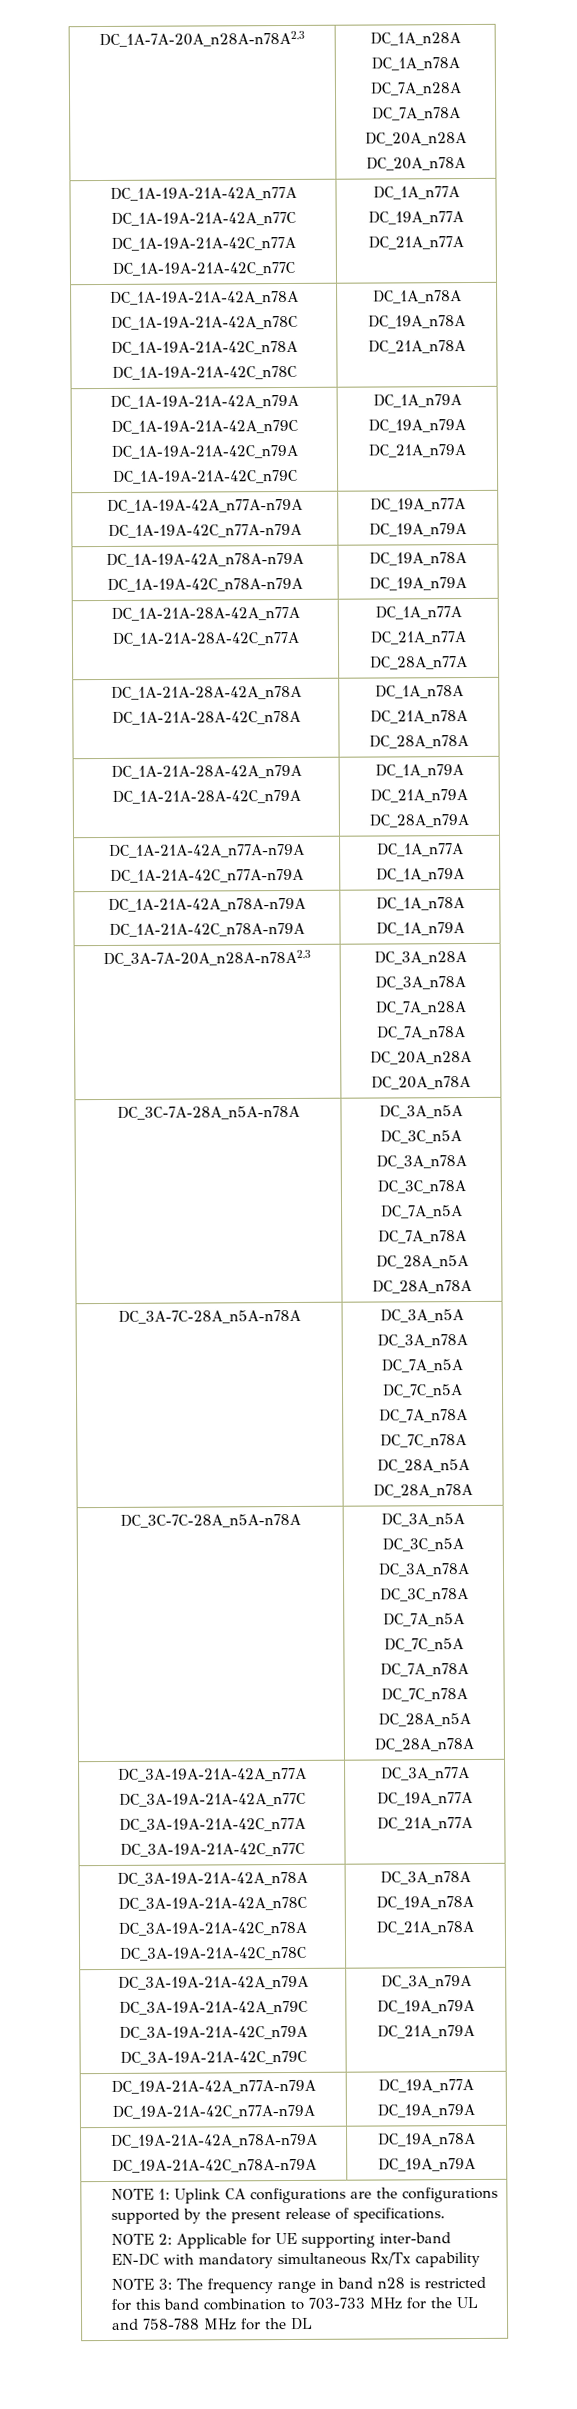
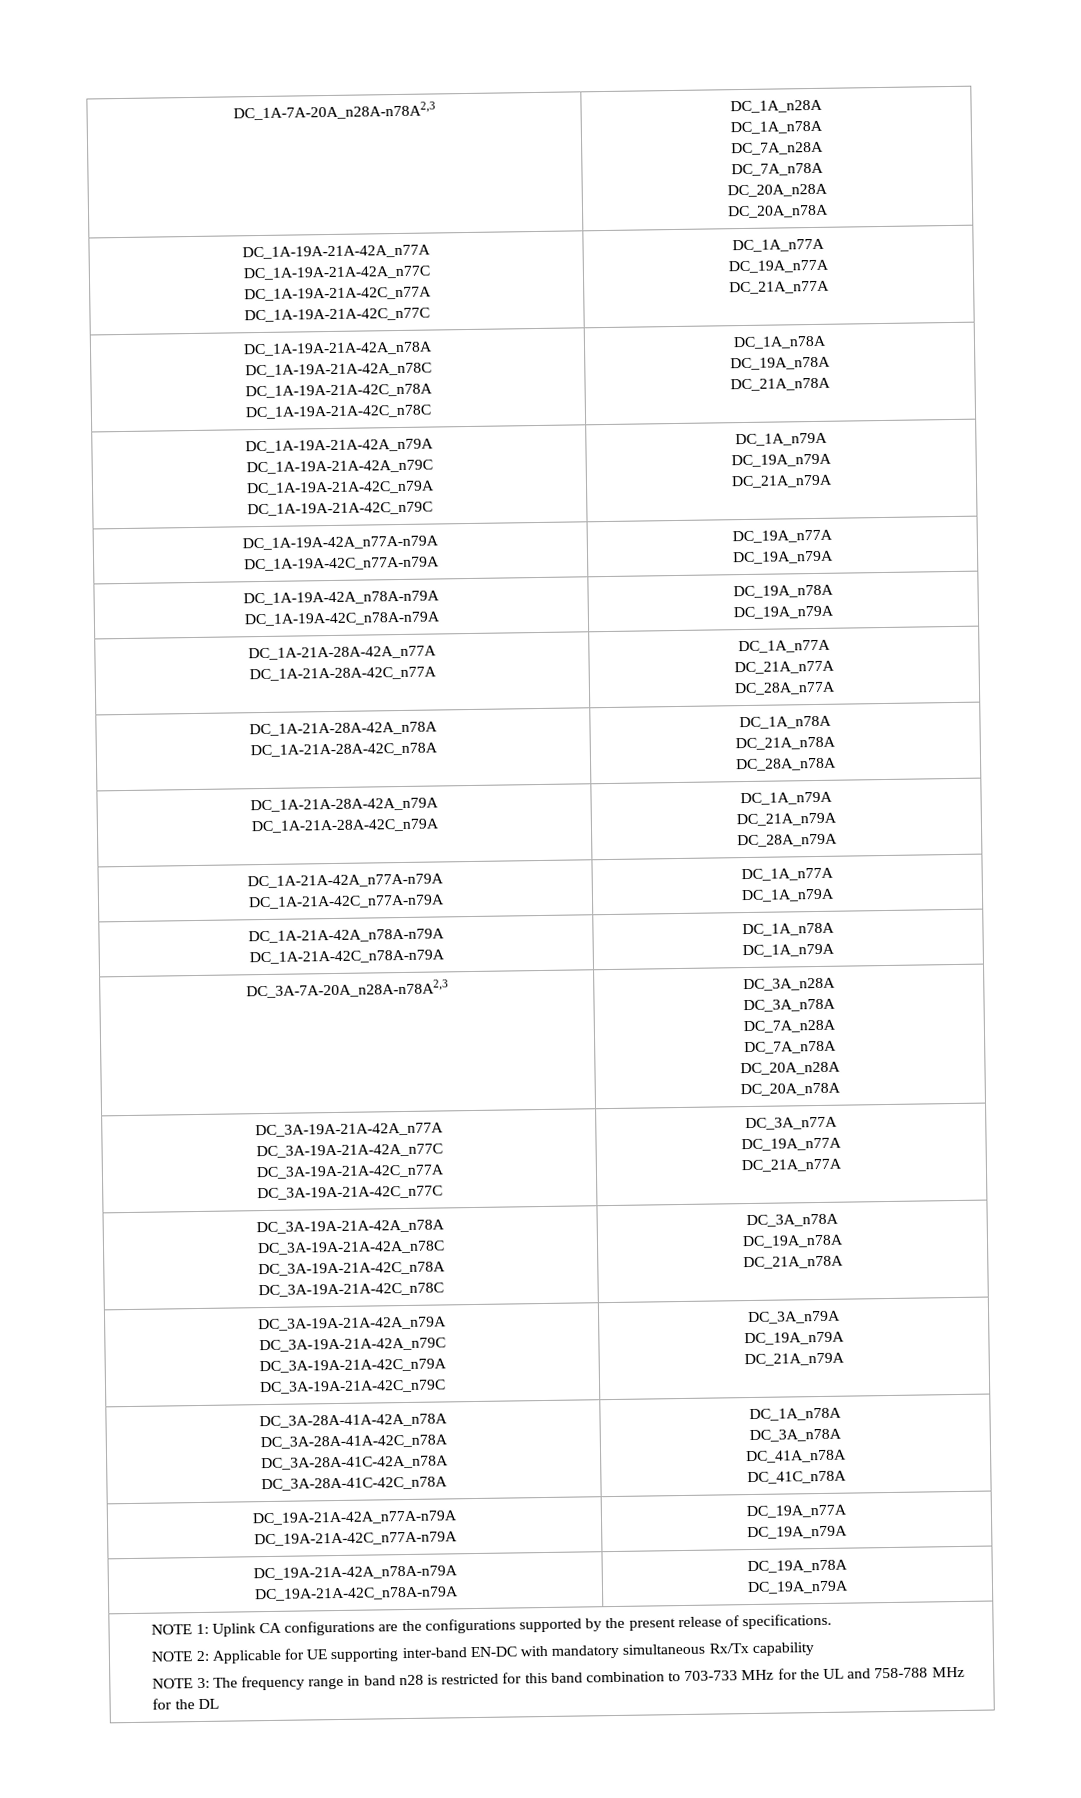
[116,1105,300,1120] [379,1105,463,1119] [380,1130,462,1144] [375,1155,467,1169] [376,1180,466,1194] [381,1205,463,1219] [377,1230,467,1244] [375,1255,469,1269] [372,1280,472,1294] [117,1309,301,1324] [380,1309,464,1323] [376,1334,468,1348] [381,1359,463,1373] [382,1384,463,1398] [378,1409,468,1423] [379,1434,467,1448] [376,1459,470,1473] [373,1484,473,1498] [119,1513,301,1528] [381,1513,465,1527] [382,1538,464,1552] [377,1563,470,1577] [379,1588,469,1602] [383,1613,465,1627] [384,1638,464,1652] [379,1663,469,1677] [380,1688,468,1702] [377,1713,471,1727] [374,1738,474,1752] // DC_3C-7A-28A_n5A-n78A | DC_3A_n5A // DC_3C_n5A // DC_3A_n78A // DC_3C_n78A // DC_7A_n5A // DC_7A_n78A // DC_28A_n5A // DC_28A_n78A // DC_3A-7C-28A_n5A-n78A | DC_3A_n5A // DC_3A_n78A // DC_7A_n5A // DC_7C_n5A // DC_7A_n78A // DC_7C_n78A // DC_28A_n5A // DC_28A_n78A // DC_3C-7C-28A_n5A-n78A | DC_3A_n5A // DC_3C_n5A // DC_3A_n78A // DC_3C_n78A // DC_7A_n5A // DC_7C_n5A // DC_7A_n78A // DC_7C_n78A // DC_28A_n5A // DC_28A_n78A -> (841, 1089) none
(475, 2032) none -> [259,1413,448,1429] [259,1434,448,1450] [260,1455,449,1471] [261,1476,448,1492] [749,1407,842,1422] [749,1428,842,1443] [746,1449,847,1464] [746,1470,847,1485] // DC_3A-28A-41A-42A_n78A // DC_3A-28A-41A-42C_n78A // DC_3A-28A-41C-42A_n78A // DC_3A-28A-41C-42C_n78A | DC_1A_n78A // DC_3A_n78A // DC_41A_n78A // DC_41C_n78A

